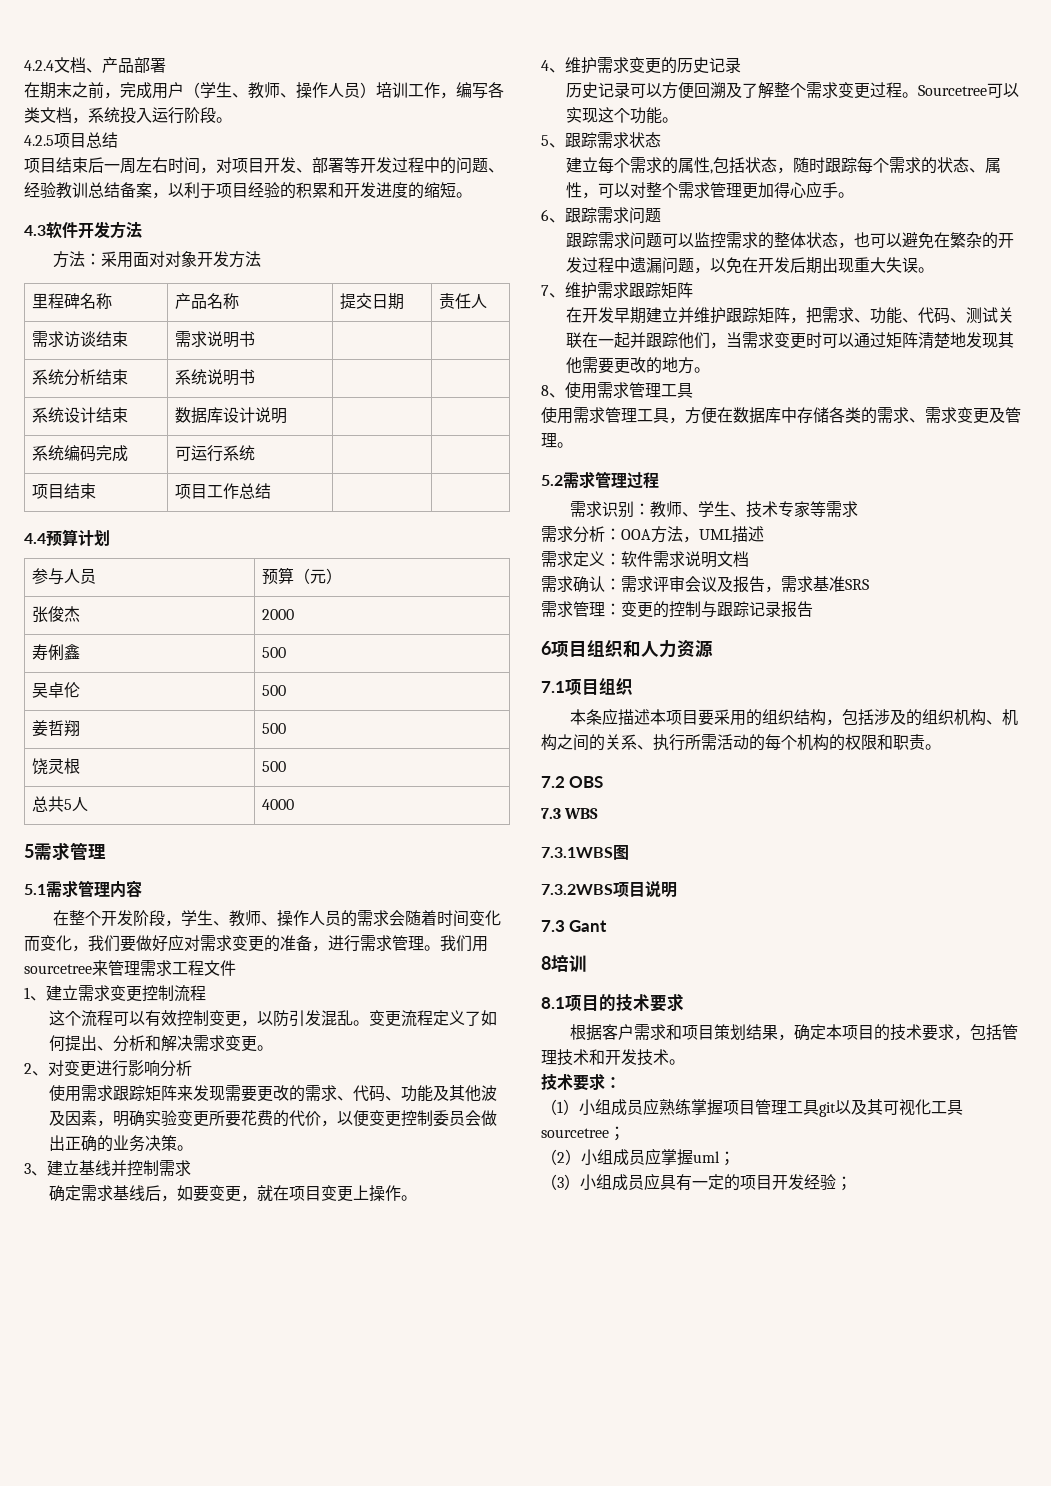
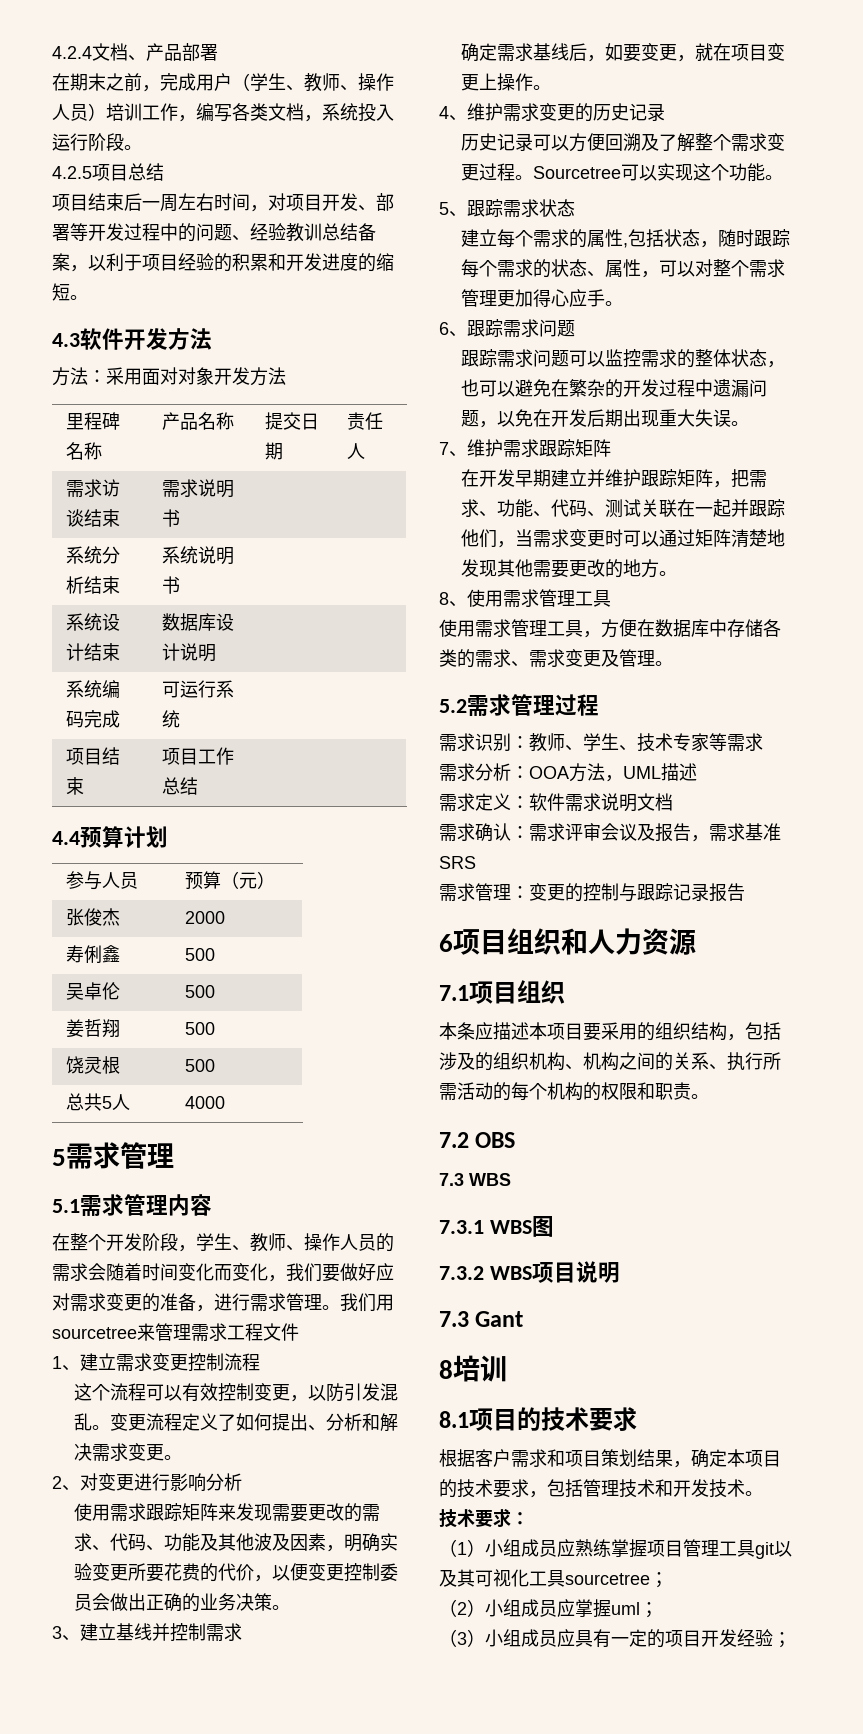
[541,847,613,858] 7.3.1WBS -> [439,1220,532,1234] 7.3.1 WBS
[541,884,613,895] 7.3.2WBS -> [439,1266,532,1280] 7.3.2 WBS

